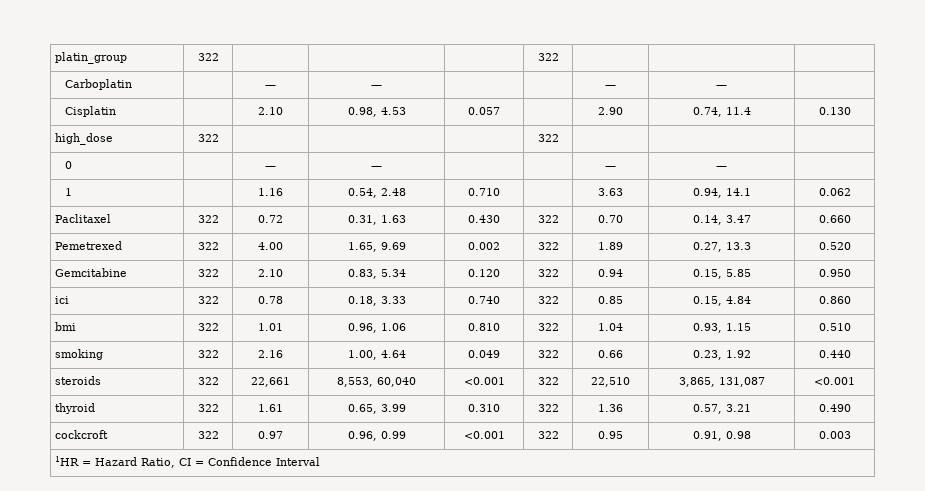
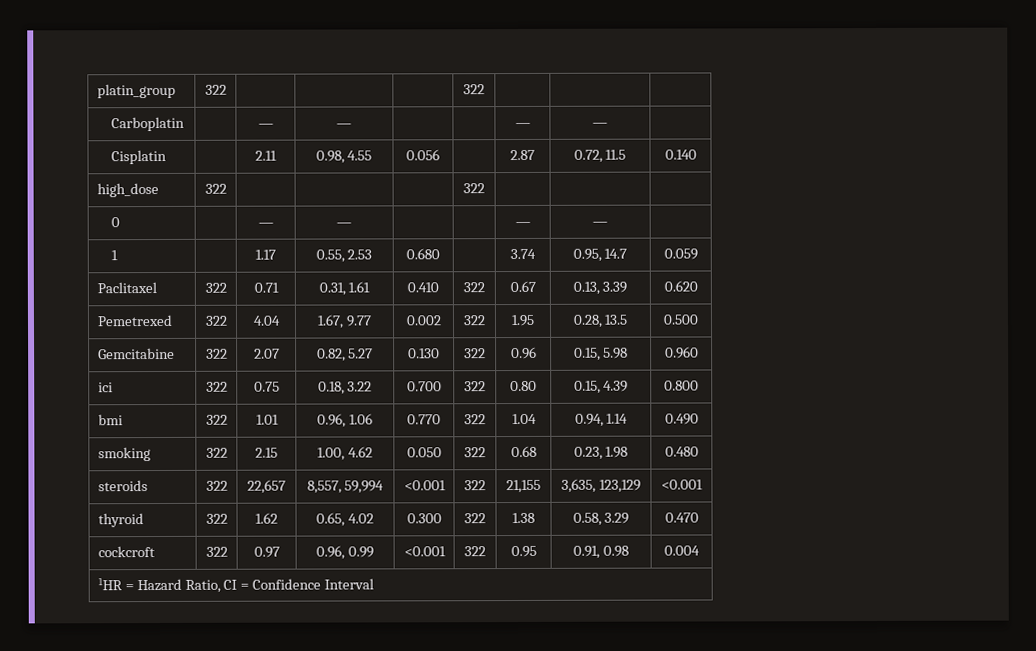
[258,107,283,115] 2.10 -> [255,150,277,161] 2.11
[380,107,406,115] [467,107,500,115] [598,107,623,115] [692,107,751,117] [818,107,851,115] 4.53 | 0.057 | | 2.90 | 0.74, 11.4 | 0.130 -> [347,150,373,161] [406,149,440,161] [510,149,535,161] [573,149,627,163] [664,149,697,160] 4.55 | 0.056 | | 2.87 | 0.72, 11.5 | 0.140
[258,188,283,196] [347,188,406,198] [467,188,500,196] [598,188,623,196] [692,188,751,198] [818,188,851,196] 1.16 | 0.54, 2.48 | 0.710 | | 3.63 | 0.94, 14.1 | 0.062 -> [255,249,276,260] [315,249,373,263] [406,248,440,260] [510,248,536,260] [572,248,628,262] [663,248,698,260] 1.17 | 0.55, 2.53 | 0.680 | | 3.74 | 0.95, 14.7 | 0.059
[258,215,283,223] 0.72 -> [253,282,279,293] 0.71
[380,215,406,223] [467,215,500,223] [537,215,559,223] [598,215,623,223] [692,215,751,225] [818,215,851,223] 1.63 | 0.430 | 322 | 0.70 | 0.14, 3.47 | 0.660 -> [348,281,371,293] [407,282,439,293] [463,282,485,293] [509,280,536,293] [572,281,628,295] [663,280,698,292] 1.61 | 0.410 | 322 | 0.67 | 0.13, 3.39 | 0.620
[258,242,283,250] [347,242,406,252] 4.00 | 1.65, 9.69 -> [252,315,280,326] [317,314,372,329] 4.04 | 1.67, 9.77
[598,242,623,250] [692,242,751,252] [818,242,851,250] [55,268,128,277] [197,269,219,277] [258,269,283,277] [347,269,406,279] [467,269,500,277] [537,269,559,277] [598,269,623,277] [692,269,751,279] [818,269,851,277] 1.89 | 0.27, 13.3 | 0.520 // Gemcitabine | 322 | 2.10 | 0.83, 5.34 | 0.120 | 322 | 0.94 | 0.15, 5.85 | 0.950 -> [511,314,535,327] [572,314,628,328] [663,314,698,325] [97,347,175,360] [205,348,228,359] [253,348,280,359] [316,348,374,362] [408,348,440,359] [464,348,486,359] [510,346,537,360] [573,347,629,361] [664,346,699,359] 1.95 | 0.28, 13.5 | 0.500 // Gemcitabine | 322 | 2.07 | 0.82, 5.27 | 0.130 | 322 | 0.96 | 0.15, 5.98 | 0.960
[258,296,283,304] 0.78 -> [253,381,280,392] 0.75
[380,296,406,304] [467,296,500,304] [537,296,559,304] [598,296,623,304] [692,296,751,306] [818,296,851,304] 3.33 | 0.740 | 322 | 0.85 | 0.15, 4.84 | 0.860 -> [347,381,373,392] [406,381,442,392] [464,381,486,392] [510,380,537,392] [573,380,629,394] [664,380,699,391] 3.22 | 0.700 | 322 | 0.80 | 0.15, 4.39 | 0.800
[467,323,500,331] 0.810 -> [407,414,441,425] 0.770
[692,323,751,333] [818,323,851,331] 0.93, 1.15 | 0.510 -> [574,413,629,427] [664,413,699,425] 0.94, 1.14 | 0.490
[258,350,283,358] 2.16 -> [255,447,278,458] 2.15
[380,350,406,358] [467,350,500,358] [537,350,559,358] [598,350,623,358] 4.64 | 0.049 | 322 | 0.66 -> [347,446,373,458] [406,447,442,458] [464,447,486,458] [510,445,537,458] 4.62 | 0.050 | 322 | 0.68
[725,350,751,358] [818,350,851,358] 1.92 | 0.440 -> [605,446,629,458] [664,446,699,457] 1.98 | 0.480
[251,377,290,387] [336,377,416,387] [463,377,505,385] [537,377,559,385] [591,377,630,387] [678,377,765,387] 22,661 | 8,553, 60,040 | <0.001 | 322 | 22,510 | 3,865, 131,087 -> [247,479,286,494] [306,480,385,494] [403,480,446,491] [464,480,486,491] [506,479,541,494] [561,478,641,493] 22,657 | 8,557, 59,994 | <0.001 | 322 | 21,155 | 3,635, 123,129
[258,404,283,412] 1.61 -> [255,512,278,524] 1.62
[380,404,406,412] [467,404,500,412] [537,404,559,412] [598,404,623,412] [692,404,751,414] [818,404,851,412] 3.99 | 0.310 | 322 | 1.36 | 0.57, 3.21 | 0.490 -> [347,513,374,524] [406,513,442,524] [464,513,486,524] [512,512,535,524] [572,512,630,526] [664,512,699,523] 4.02 | 0.300 | 322 | 1.38 | 0.58, 3.29 | 0.470
[818,431,851,439] 0.003 -> [664,545,700,556] 0.004

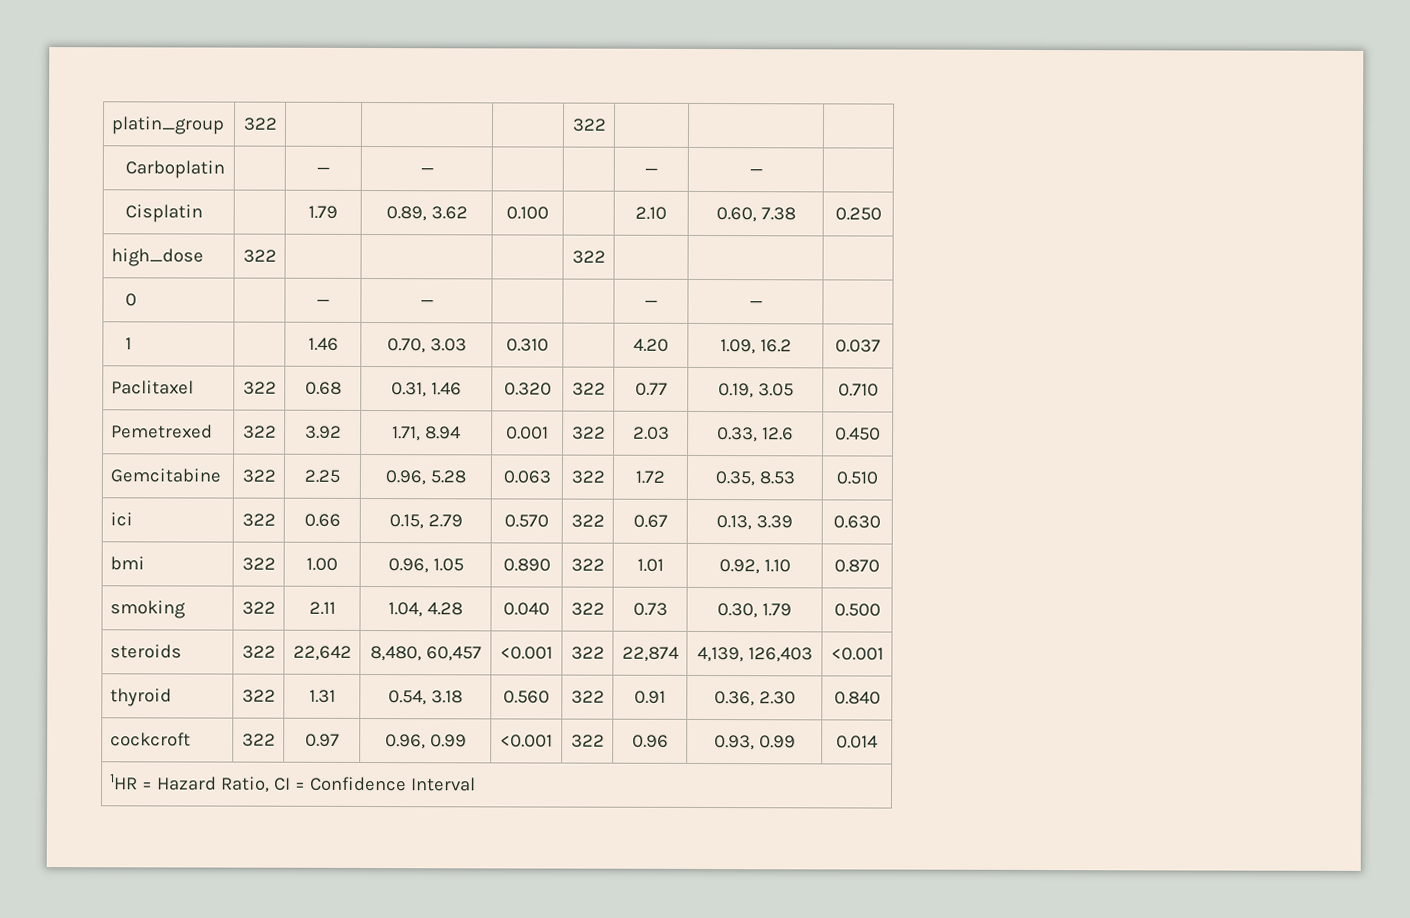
[255,150,277,161] [315,150,373,164] [406,149,440,161] [510,149,535,161] [573,149,627,163] [664,149,697,160] 2.11 | 0.98, 4.55 | 0.056 | | 2.87 | 0.72, 11.5 | 0.140 -> [308,205,338,219] [385,206,468,222] [506,206,549,220] [635,206,667,220] [715,207,796,223] [834,207,882,221] 1.79 | 0.89, 3.62 | 0.100 | | 2.10 | 0.60, 7.38 | 0.250
[255,249,276,260] [315,249,373,263] [406,248,440,260] [510,248,536,260] [572,248,628,262] [663,248,698,260] 1.17 | 0.55, 2.53 | 0.680 | | 3.74 | 0.95, 14.7 | 0.059 -> [307,337,339,351] [386,338,467,354] [506,338,549,352] [633,338,669,352] [719,339,792,355] [835,339,881,353] 1.46 | 0.70, 3.03 | 0.310 | | 4.20 | 1.09, 16.2 | 0.037
[253,282,279,293] 0.71 -> [304,381,342,395] 0.68
[348,281,371,293] [407,282,439,293] [463,282,485,293] [509,280,536,293] [572,281,628,295] [663,280,698,292] [96,314,172,327] [204,315,227,326] [252,315,280,326] [317,314,372,329] [405,315,441,326] [463,315,485,326] [511,314,535,327] [572,314,628,328] [663,314,698,325] [97,347,175,360] [205,348,228,359] [253,348,280,359] [316,348,374,362] [408,348,440,359] [464,348,486,359] [510,346,537,360] [573,347,629,361] [664,346,699,359] [97,382,113,393] [205,381,228,392] [253,381,280,392] [317,381,373,395] [406,381,442,392] [464,381,486,392] [510,380,537,392] [573,380,629,394] [664,380,699,391] 1.61 | 0.410 | 322 | 0.67 | 0.13, 3.39 | 0.620 // Pemetrexed | 322 | 4.04 | 1.67, 9.77 | 0.002 | 322 | 1.95 | 0.28, 13.5 | 0.500 // Gemcitabine | 322 | 2.07 | 0.82, 5.27 | 0.130 | 322 | 0.96 | 0.15, 5.98 | 0.960 // ici | 322 | 0.75 | 0.18, 3.22 | 0.700 | 322 | 0.80 | 0.15, 4.39 | 0.800 -> [430,382,462,396] [503,382,552,396] [571,382,606,396] [634,382,668,396] [717,383,794,399] [837,383,879,397] [110,424,213,439] [242,425,277,439] [304,425,342,439] [392,426,461,442] [506,426,549,440] [571,426,606,440] [632,426,670,440] [717,427,794,443] [835,427,881,441] [109,468,221,483] [241,469,276,483] [304,469,340,483] [385,470,466,486] [502,470,551,484] [570,470,605,484] [635,470,665,484] [714,471,795,487] [836,471,878,485] [109,512,133,527] [241,513,276,527] [303,513,341,527] [388,514,463,530] [504,514,549,528] [570,514,605,528] [632,514,668,528] [716,515,793,531] [833,515,881,529] 1.46 | 0.320 | 322 | 0.77 | 0.19, 3.05 | 0.710 // Pemetrexed | 322 | 3.92 | 1.71, 8.94 | 0.001 | 322 | 2.03 | 0.33, 12.6 | 0.450 // Gemcitabine | 322 | 2.25 | 0.96, 5.28 | 0.063 | 322 | 1.72 | 0.35, 8.53 | 0.510 // ici | 322 | 0.66 | 0.15, 2.79 | 0.570 | 322 | 0.67 | 0.13, 3.39 | 0.630
[255,414,279,425] [317,413,373,428] [407,414,441,425] [464,414,486,425] [511,413,537,425] [574,413,629,427] [664,413,699,425] [97,447,151,462] [205,447,228,458] [255,447,278,458] [317,446,373,461] [406,447,442,458] [464,447,486,458] [510,445,537,458] [573,446,629,460] [664,446,699,457] 1.01 | 0.96, 1.06 | 0.770 | 322 | 1.04 | 0.94, 1.14 | 0.490 // smoking | 322 | 2.15 | 1.00, 4.62 | 0.050 | 322 | 0.68 | 0.23, 1.98 | 0.480 -> [306,557,338,571] [387,558,464,574] [502,558,551,572] [570,558,605,572] [636,558,664,572] [718,559,791,575] [834,559,880,573] [109,600,186,619] [241,601,276,615] [308,601,336,615] [388,602,463,618] [503,602,550,616] [570,602,605,616] [632,602,668,616] [717,603,792,619] [833,603,881,617] 1.00 | 0.96, 1.05 | 0.890 | 322 | 1.01 | 0.92, 1.10 | 0.870 // smoking | 322 | 2.11 | 1.04, 4.28 | 0.040 | 322 | 0.73 | 0.30, 1.79 | 0.500
[247,479,286,494] [306,480,385,494] [403,480,446,491] [464,480,486,491] [506,479,541,494] [561,478,641,493] 22,657 | 8,557, 59,994 | <0.001 | 322 | 21,155 | 3,635, 123,129 -> [292,645,352,661] [369,646,482,662] [500,646,553,660] [570,646,605,660] [621,646,679,662] [696,646,813,663] 22,642 | 8,480, 60,457 | <0.001 | 322 | 22,874 | 4,139, 126,403
[255,512,278,524] [316,512,374,527] [406,513,442,524] [464,513,486,524] [512,512,535,524] [572,512,630,526] [664,512,699,523] 1.62 | 0.65, 4.02 | 0.300 | 322 | 1.38 | 0.58, 3.29 | 0.470 -> [308,689,336,703] [388,690,463,706] [503,690,550,704] [570,690,605,704] [634,690,666,704] [713,691,796,707] [833,691,881,705] 1.31 | 0.54, 3.18 | 0.560 | 322 | 0.91 | 0.36, 2.30 | 0.840
[510,545,537,558] [573,545,629,559] [664,545,700,556] 0.95 | 0.91, 0.98 | 0.004 -> [631,734,669,748] [713,735,796,751] [836,735,878,749] 0.96 | 0.93, 0.99 | 0.014

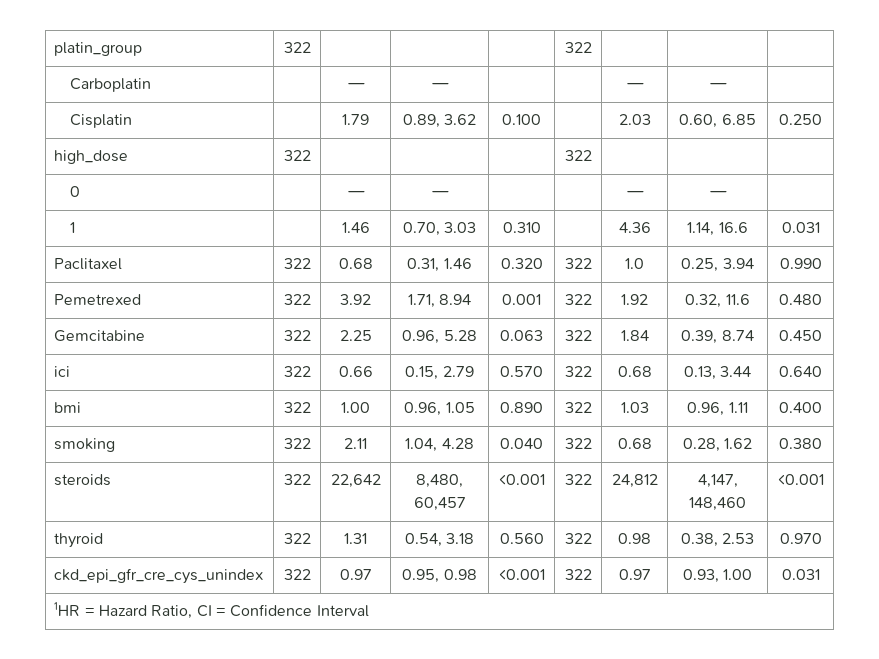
[635,206,667,220] 2.10 -> [618,114,651,125] 2.03
[760,207,796,221] 7.38 -> [721,114,756,125] 6.85
[633,338,669,352] [719,339,792,355] [835,339,881,353] 4.20 | 1.09, 16.2 | 0.037 -> [618,222,651,233] [687,222,748,236] [781,222,820,233] 4.36 | 1.14, 16.6 | 0.031
[634,382,668,396] [717,383,794,399] [837,383,879,397] 0.77 | 0.19, 3.05 | 0.710 -> [625,258,644,269] [681,258,754,272] [779,258,822,269] 1.0 | 0.25, 3.94 | 0.990
[632,426,670,440] [717,427,794,443] [835,427,881,441] 2.03 | 0.33, 12.6 | 0.450 -> [621,294,648,305] [685,294,750,308] [779,294,822,305] 1.92 | 0.32, 11.6 | 0.480
[635,470,665,484] [714,471,795,487] [836,471,878,485] 1.72 | 0.35, 8.53 | 0.510 -> [620,330,649,341] [681,330,754,344] [779,330,822,341] 1.84 | 0.39, 8.74 | 0.450
[632,514,668,528] 0.67 -> [617,366,652,377] 0.68
[755,515,793,529] [833,515,881,529] 3.39 | 0.630 -> [720,366,752,377] [779,366,822,377] 3.44 | 0.640
[636,558,664,572] [718,559,791,575] [834,559,880,573] 1.01 | 0.92, 1.10 | 0.870 -> [620,402,649,413] [687,402,748,416] [779,402,822,413] 1.03 | 0.96, 1.11 | 0.400
[632,602,668,616] [717,603,792,619] [833,603,881,617] 0.73 | 0.30, 1.79 | 0.500 -> [617,438,652,449] [682,438,753,452] [779,438,822,449] 0.68 | 0.28, 1.62 | 0.380
[621,646,679,662] [696,646,813,663] 22,874 | 4,139, 126,403 -> [611,474,658,488] [697,474,738,488] [689,497,746,511] 24,812 | 4,147, 148,460
[634,690,666,704] [713,691,796,707] [833,691,881,705] [109,732,191,747] [241,733,276,747] [304,733,340,747] [384,734,467,750] [500,734,553,748] [570,734,605,748] [631,734,669,748] 0.91 | 0.36, 2.30 | 0.840 // cockcroft | 322 | 0.97 | 0.96, 0.99 | <0.001 | 322 | 0.96 -> [618,533,651,544] [680,533,755,547] [779,533,822,544] [54,568,264,584] [283,569,311,580] [339,569,372,580] [402,569,477,583] [498,569,545,580] [564,569,592,580] [618,569,651,580] 0.98 | 0.38, 2.53 | 0.970 // ckd_epi_gfr_cre_cys_unindex | 322 | 0.97 | 0.95, 0.98 | <0.001 | 322 | 0.97
[758,735,796,749] [836,735,878,749] 0.99 | 0.014 -> [723,569,753,580] [781,569,820,580] 1.00 | 0.031

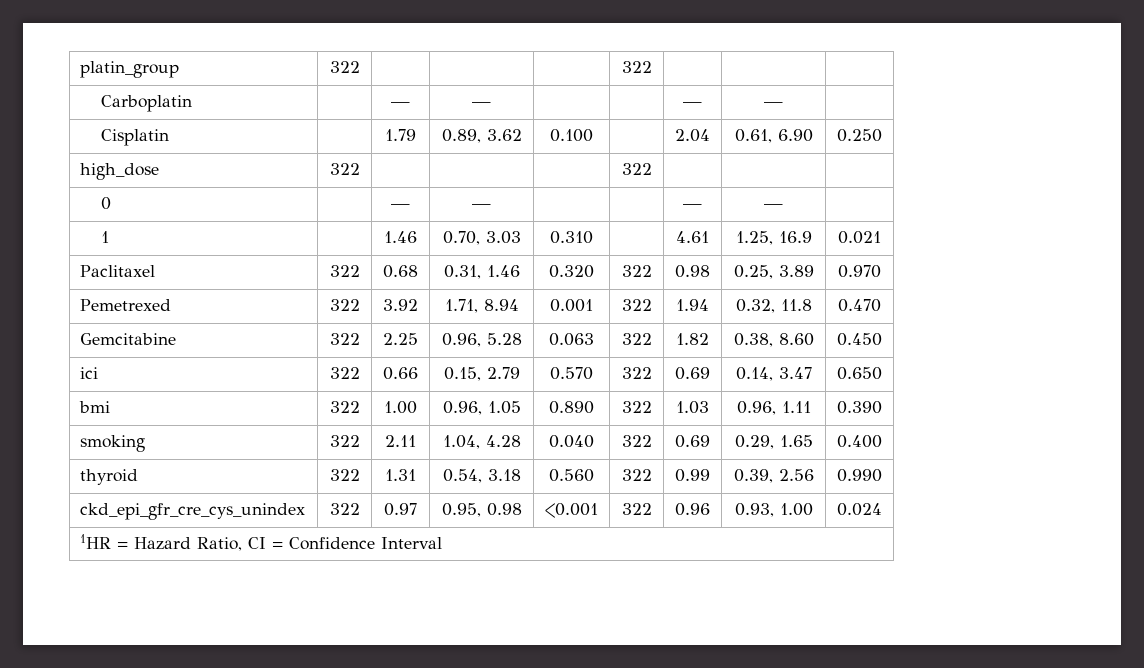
[618,114,651,125] [679,114,756,128] 2.03 | 0.60, 6.85 -> [675,129,710,142] [734,129,813,143] 2.04 | 0.61, 6.90
[618,222,651,233] [687,222,748,236] [781,222,820,233] 4.36 | 1.14, 16.6 | 0.031 -> [676,231,709,243] [735,231,812,245] [838,231,881,244] 4.61 | 1.25, 16.9 | 0.021
[625,258,644,269] 1.0 -> [675,265,710,278] 0.98
[722,258,754,269] [779,258,822,269] 3.94 | 0.990 -> [778,265,814,277] [838,265,881,278] 3.89 | 0.970
[621,294,648,305] 1.92 -> [676,299,709,311] 1.94
[725,294,750,305] [779,294,822,305] 11.6 | 0.480 -> [780,299,812,311] [838,299,881,312] 11.8 | 0.470
[620,330,649,341] [681,330,754,344] 1.84 | 0.39, 8.74 -> [676,333,709,345] [733,333,814,347] 1.82 | 0.38, 8.60
[617,366,652,377] [683,366,752,380] [779,366,822,377] 0.68 | 0.13, 3.44 | 0.640 -> [675,367,710,380] [735,367,812,381] [837,367,882,380] 0.69 | 0.14, 3.47 | 0.650
[779,402,822,413] 0.400 -> [837,401,882,414] 0.390
[617,438,652,449] [682,438,753,452] [779,438,822,449] [54,474,112,486] [283,474,311,485] [330,474,381,488] [416,474,463,488] [413,497,466,511] [498,474,545,485] [564,474,592,485] [611,474,658,488] [697,474,738,488] [689,497,746,511] [777,474,824,485] 0.68 | 0.28, 1.62 | 0.380 // steroids | 322 | 22,642 | 8,480, 60,457 | <0.001 | 322 | 24,812 | 4,147, 148,460 | <0.001 -> [675,435,710,448] [734,435,813,449] [837,435,882,448] 0.69 | 0.29, 1.65 | 0.400
[618,533,651,544] [680,533,755,547] [779,533,822,544] 0.98 | 0.38, 2.53 | 0.970 -> [675,469,710,482] [733,469,814,483] [837,469,882,482] 0.99 | 0.39, 2.56 | 0.990
[618,569,651,580] 0.97 -> [675,503,710,516] 0.96
[781,569,820,580] 0.031 -> [837,503,882,516] 0.024

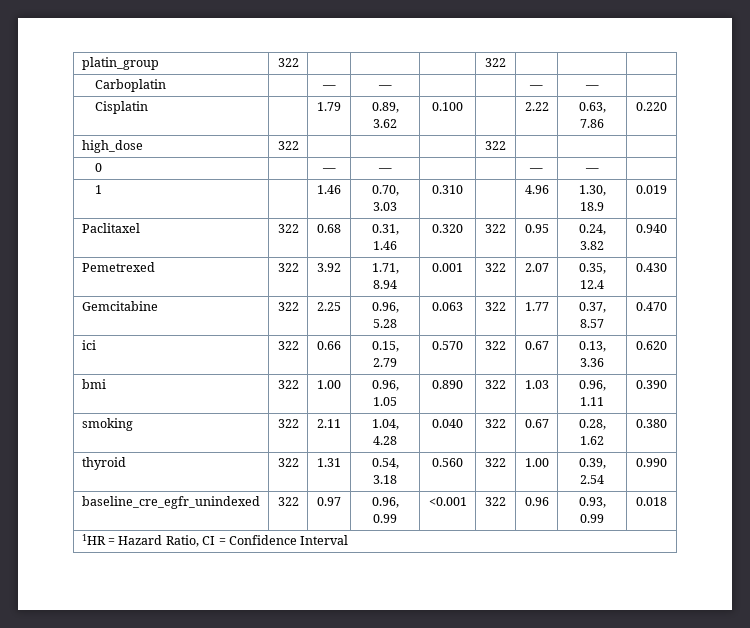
[675,129,710,142] [734,129,813,143] [837,129,882,142] 2.04 | 0.61, 6.90 | 0.250 -> [524,102,549,111] [578,102,606,113] [580,119,604,128] [636,102,667,111] 2.22 | 0.63, 7.86 | 0.220
[676,231,709,243] [735,231,812,245] [838,231,881,244] 4.61 | 1.25, 16.9 | 0.021 -> [524,185,549,194] [578,185,606,196] [580,202,604,211] [636,185,667,194] 4.96 | 1.30, 18.9 | 0.019
[675,265,710,278] [733,265,814,279] [838,265,881,278] 0.98 | 0.25, 3.89 | 0.970 -> [524,224,549,233] [578,224,606,235] [580,241,604,250] [636,224,667,233] 0.95 | 0.24, 3.82 | 0.940
[676,299,709,311] [735,299,812,313] [838,299,881,312] 1.94 | 0.32, 11.8 | 0.470 -> [524,263,549,272] [578,263,606,274] [580,280,604,289] [636,263,667,272] 2.07 | 0.35, 12.4 | 0.430
[676,333,709,345] [733,333,814,347] [837,333,882,346] 1.82 | 0.38, 8.60 | 0.450 -> [524,302,549,311] [578,302,606,313] [580,319,604,328] [636,302,667,311] 1.77 | 0.37, 8.57 | 0.470
[675,367,710,380] [735,367,812,381] [837,367,882,380] 0.69 | 0.14, 3.47 | 0.650 -> [524,341,549,350] [578,341,606,352] [580,358,604,367] [636,341,667,350] 0.67 | 0.13, 3.36 | 0.620
[675,435,710,448] [734,435,813,449] [837,435,882,448] 0.69 | 0.29, 1.65 | 0.400 -> [524,419,549,428] [578,419,606,430] [580,436,604,445] [636,419,667,428] 0.67 | 0.28, 1.62 | 0.380
[675,469,710,482] 0.99 -> [524,458,549,467] 1.00
[778,469,814,481] 2.56 -> [580,475,604,484] 2.54
[80,503,306,520] ckd_epi_gfr_cre_cys_unindex -> [81,496,260,509] baseline_cre_egfr_unindexed
[441,503,522,517] 0.95, 0.98 -> [371,497,399,508] [373,514,397,523] 0.96, 0.99
[779,503,813,516] [837,503,882,516] 1.00 | 0.024 -> [580,514,604,523] [636,497,667,506] 0.99 | 0.018

